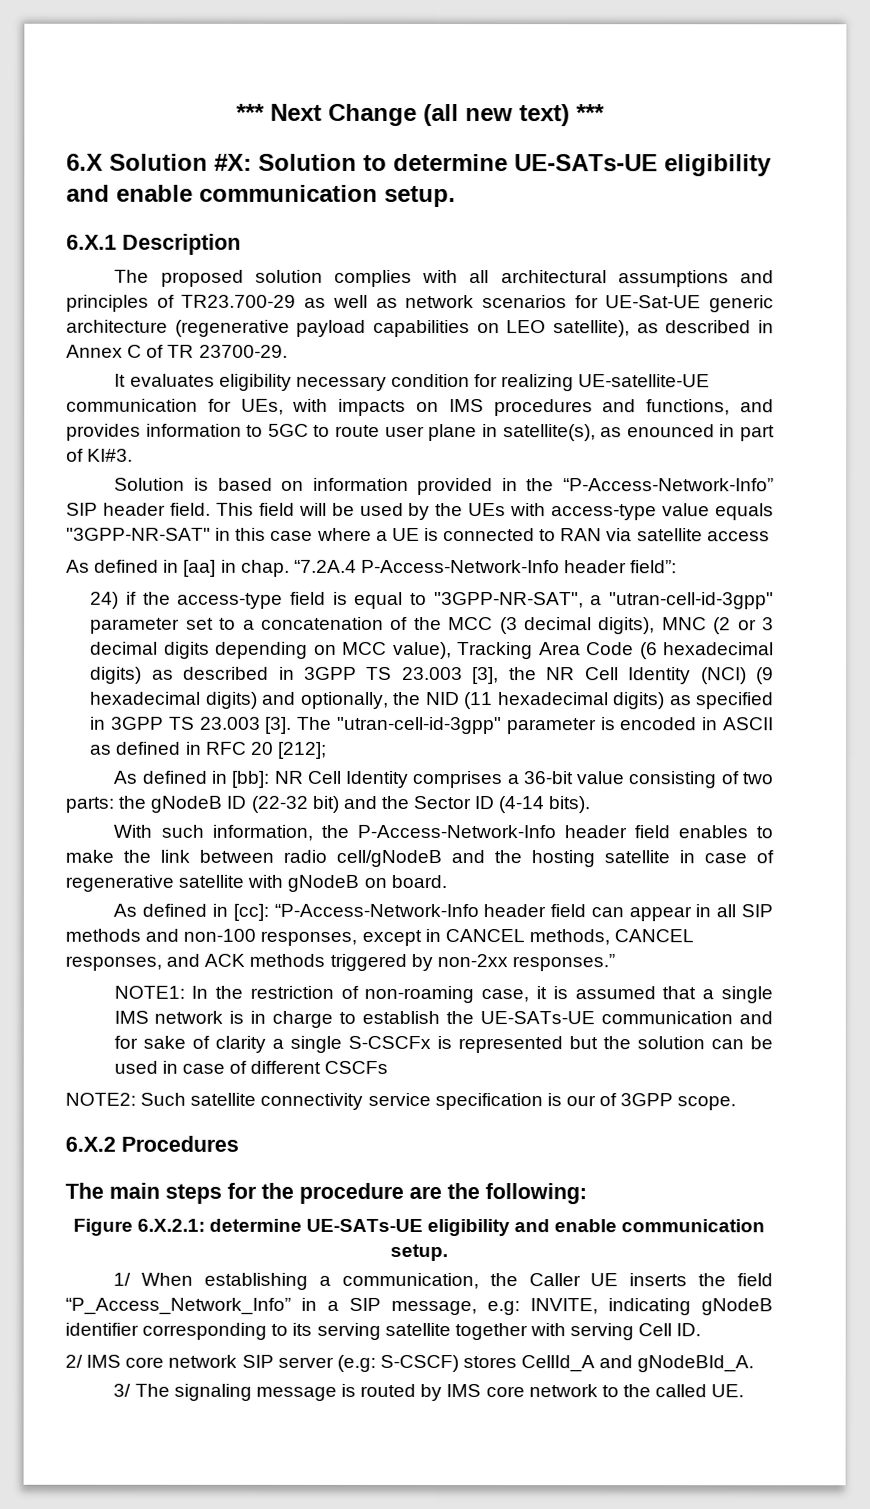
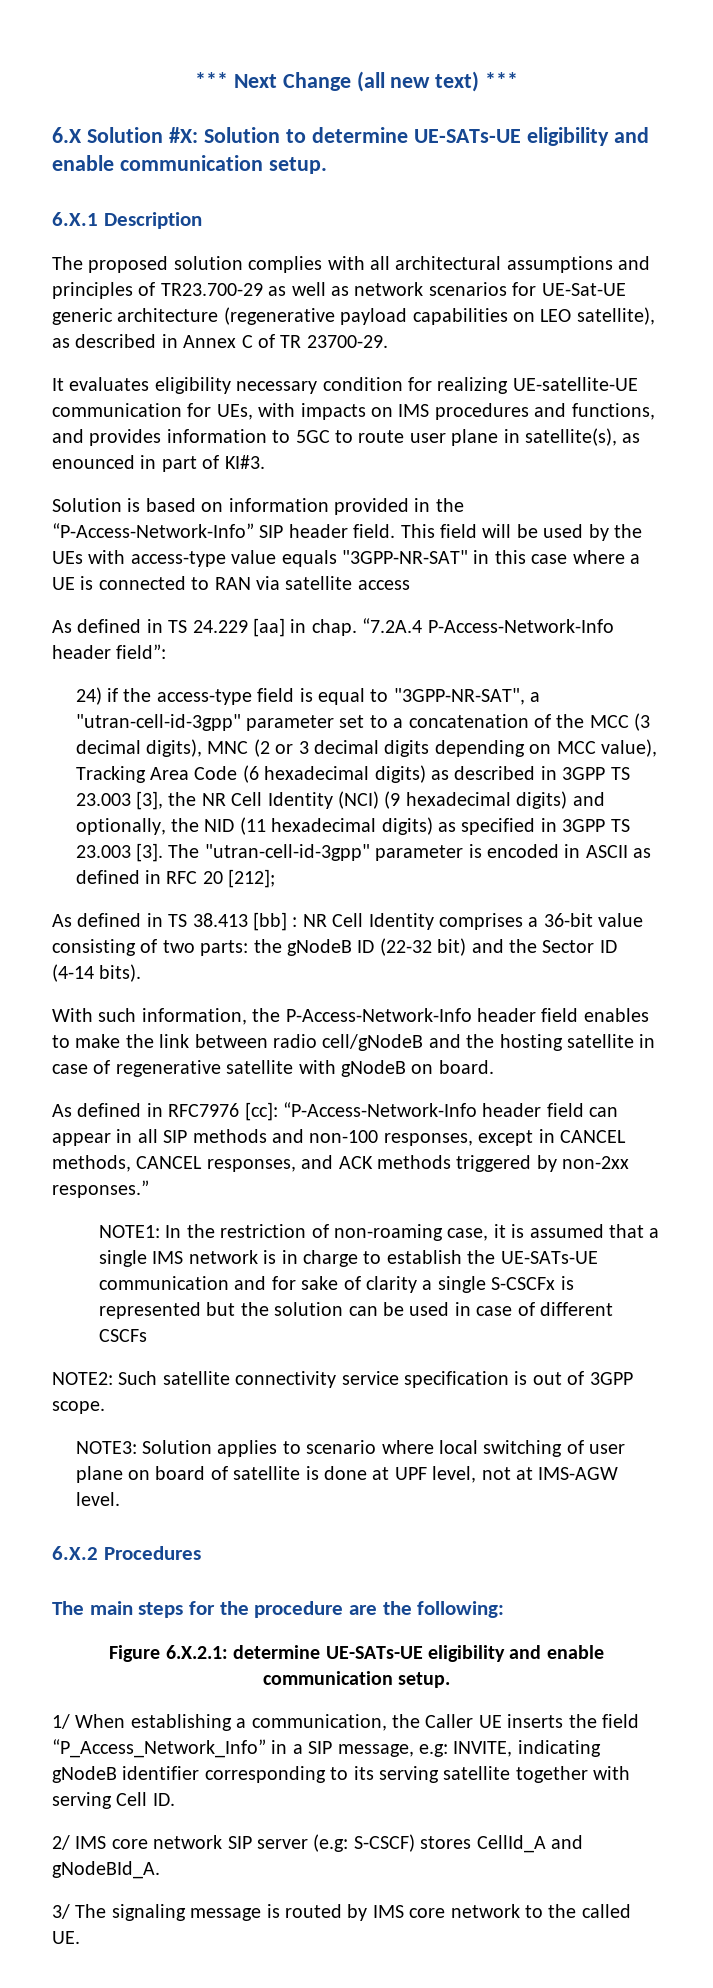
(180, 566) none -> [168,620,248,633] TS 24.229
[231,770,270,788] [bb]: -> [168,912,298,931] TS 38.413 [bb] :
(229, 910) none -> [168,1103,240,1117] RFC7976
[565,1095,596,1107] our -> [532,1372,562,1385] out
(737, 1103) none -> [75,1440,626,1457] [75,1466,619,1483] [75,1492,120,1506] // NOTE3: Solution applies to scenario where local switching of user plane on board of satellite is done at UPF level, not at IMS-AGW level.

